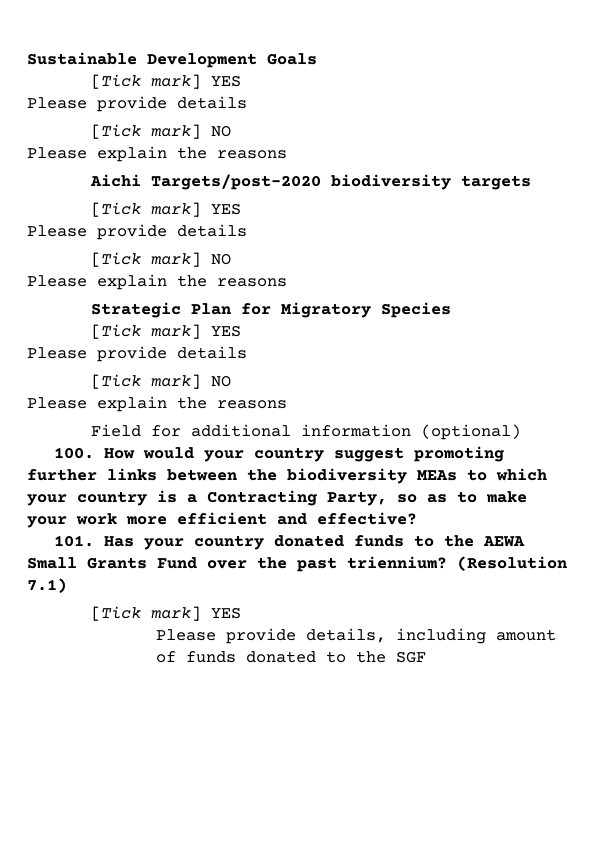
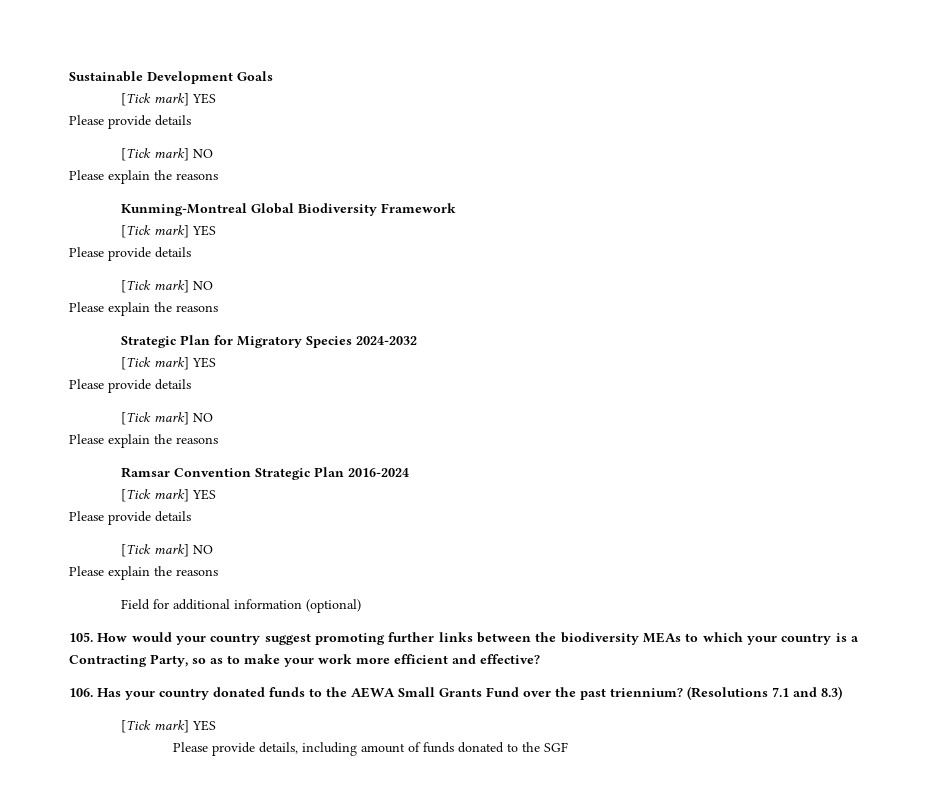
[90,174,532,190] Aichi Targets/post-2020 biodiversity targets -> [120,203,456,216] Kunming-Montreal Global Biodiversity Framework
(452, 310) none -> [355,336,417,345] [120,357,216,370] [69,379,191,393] [120,412,213,425] [69,434,218,448] [120,467,409,480] 2024-2032 // [Tick mark] YES // Please provide details // [Tick mark] NO // Please explain the reasons // Ramsar Convention Strategic Plan 2016-2024
[54,447,95,459] 100. -> [69,632,93,642] 105.
[54,535,95,547] 101. -> [69,688,93,697] 106.
[457,556,567,571] [27,578,67,593] (Resolution 7.1) -> [687,686,842,700] (Resolutions 7.1 and 8.3)

